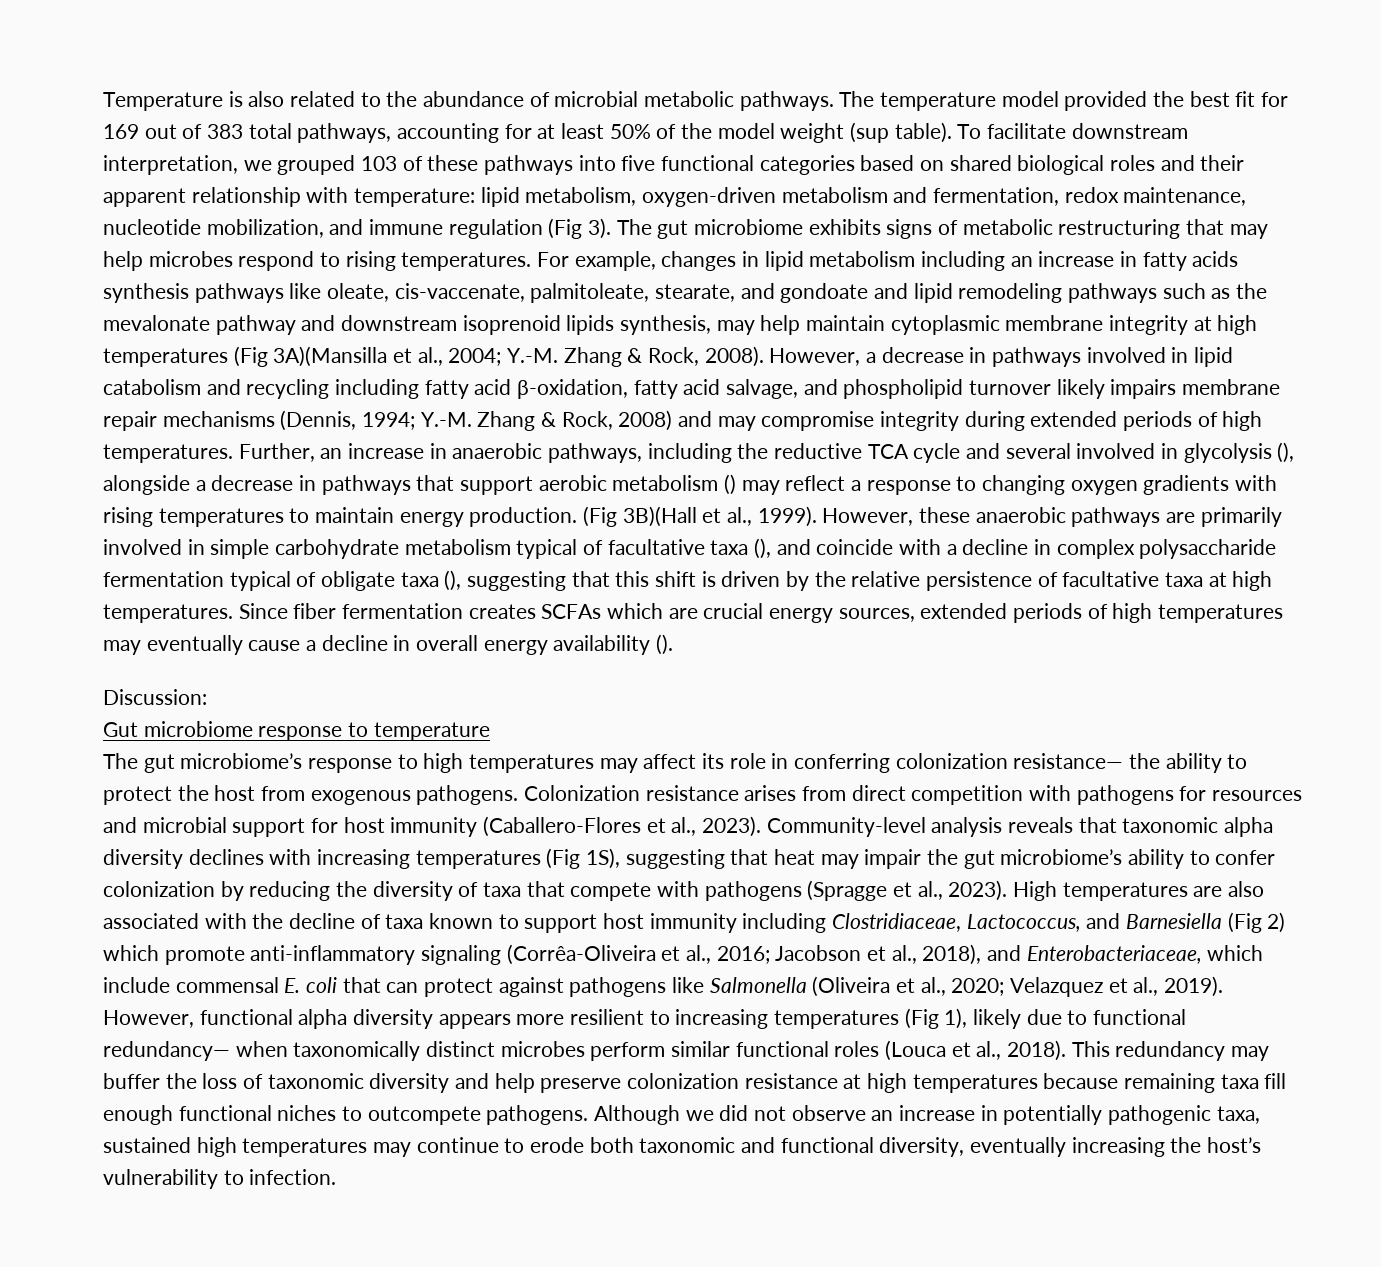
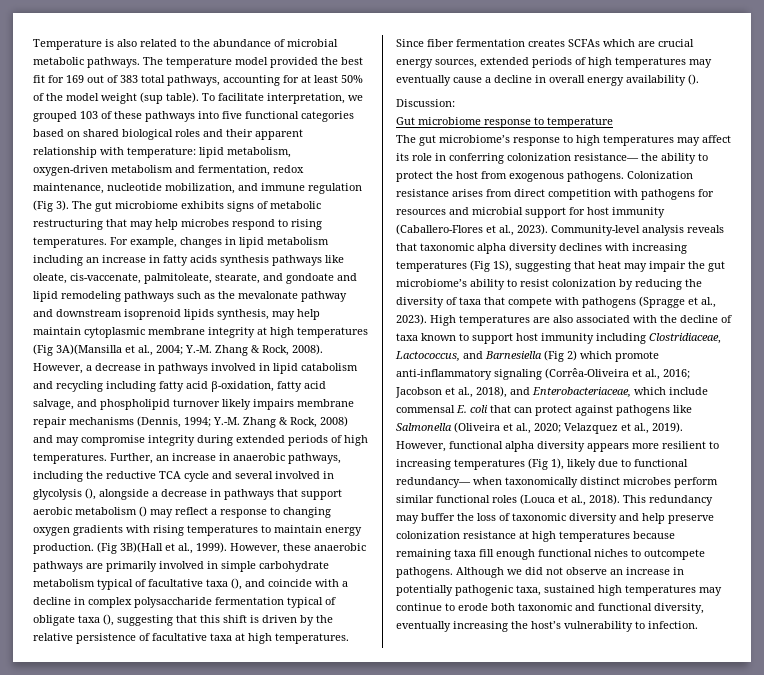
[1071,123,1188,139] downstream -> (264, 97) none
[1215,850,1276,865] confer -> [520,279,549,287] resist

